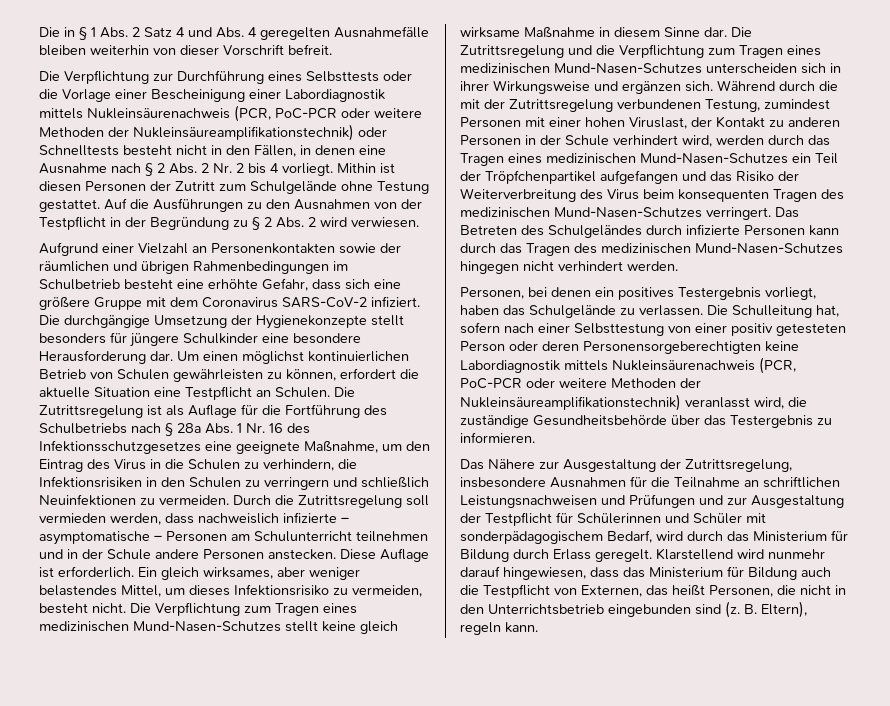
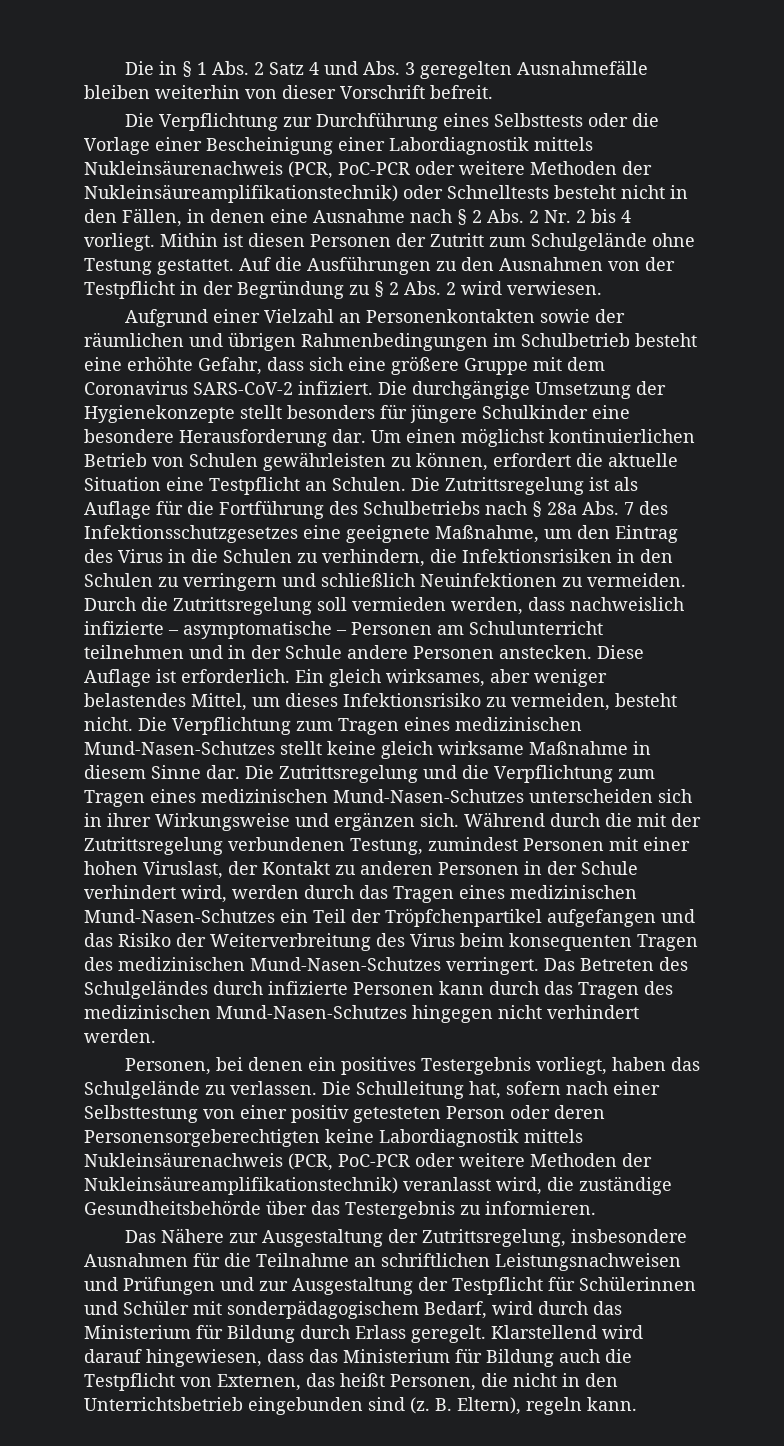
[248,27,257,37] 4 -> [404,62,415,75] 3
[237,423,283,433] 1 Nr. 16 -> [624,502,634,515] 7
[768,549,825,559] nunmehr -> (643, 1332) none

